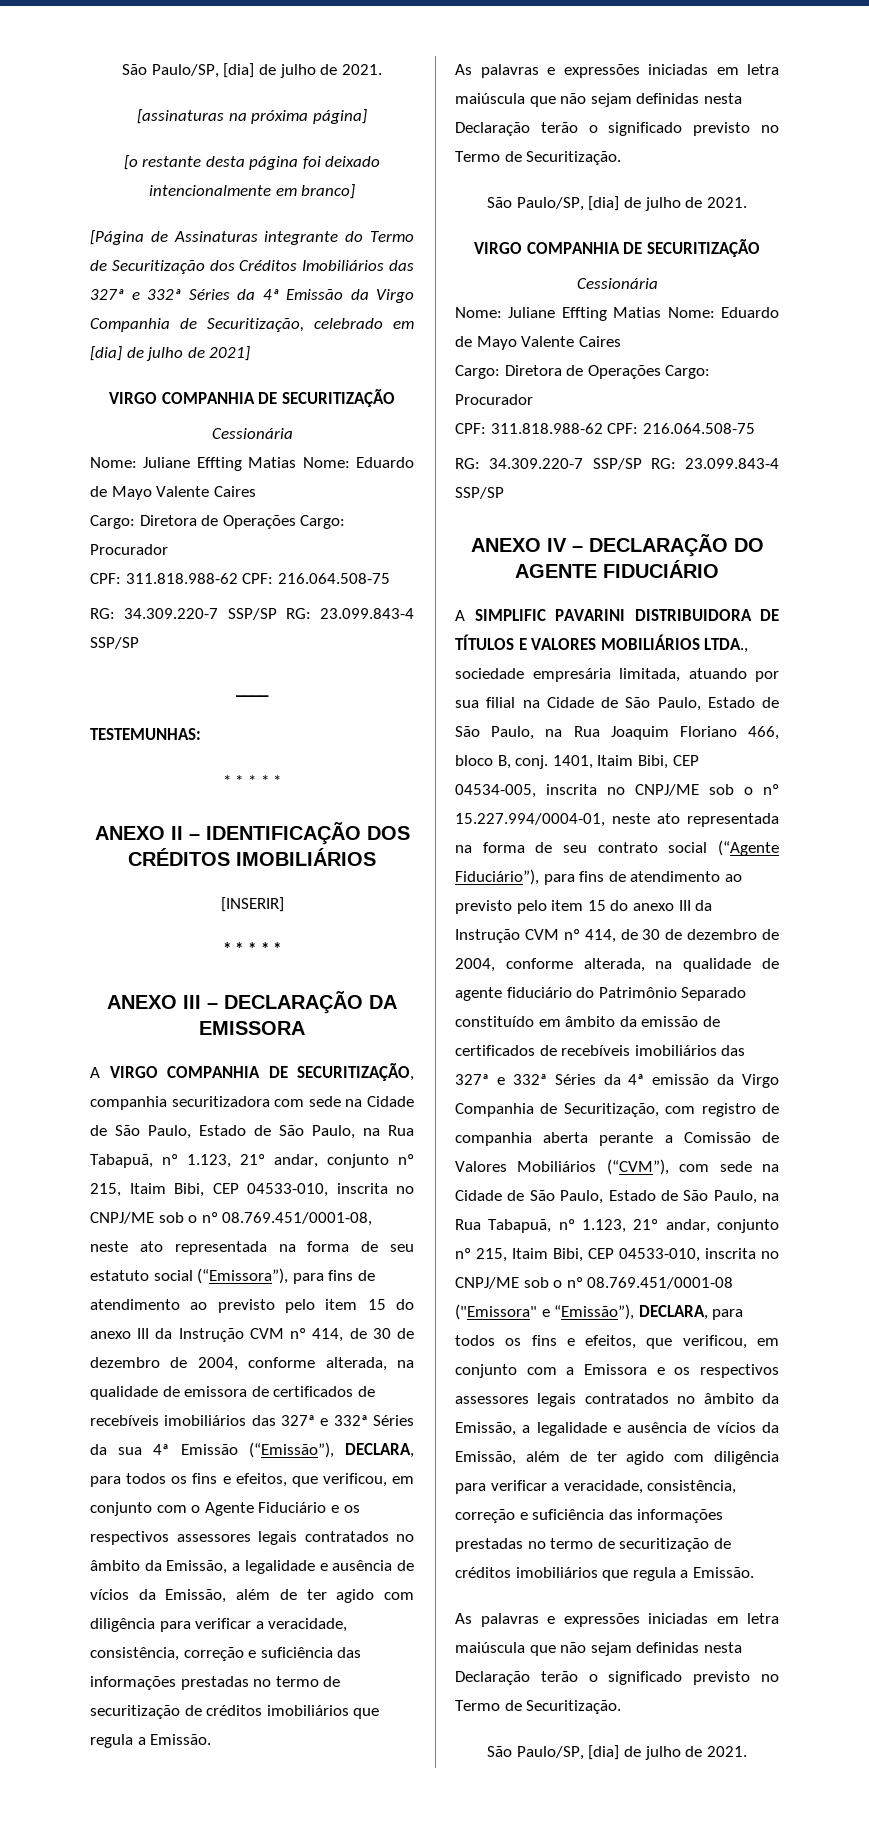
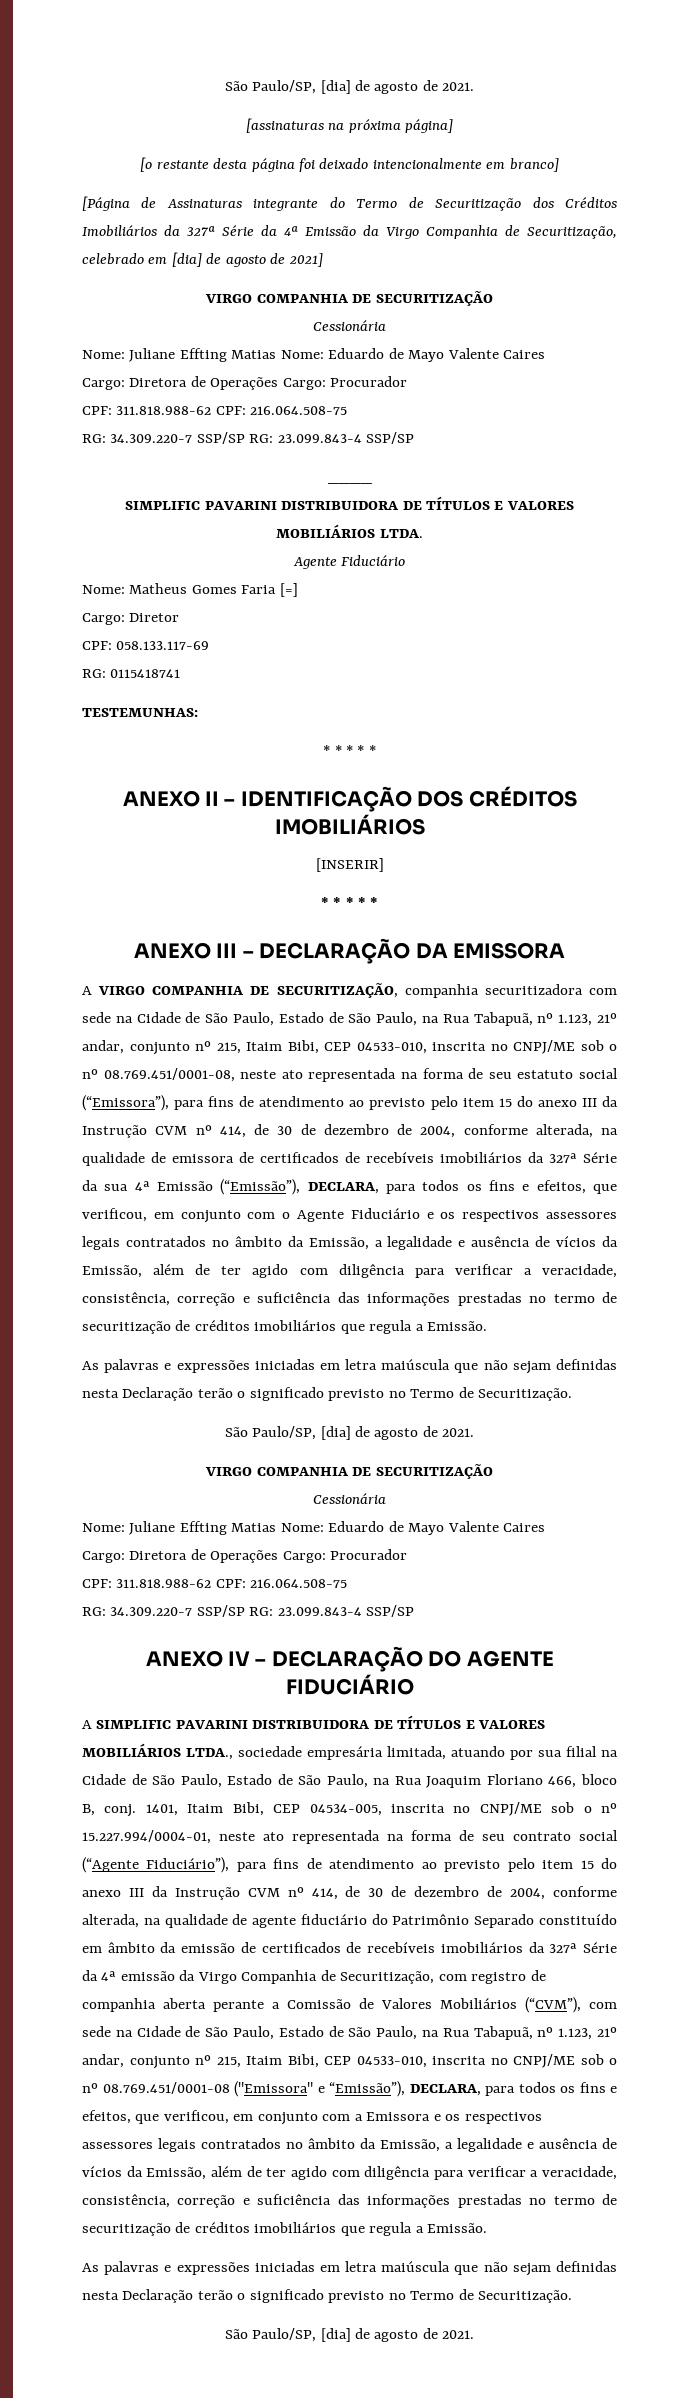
[122,63,316,78] São Paulo/SP, [dia] de julho -> [224,80,419,94] São Paulo/SP, [dia] de agosto
[389,260,415,271] [90,289,230,300] das 327ª e 332ª Séries -> [164,225,254,237] da 327ª Série
[146,347,184,361] julho -> [225,255,266,267] agosto
(269, 695) none -> [125,496,574,510] [276,524,423,538] [292,555,406,569] [82,583,298,597] [82,613,180,625] [82,641,210,650] [82,669,181,678] // SIMPLIFIC PAVARINI DISTRIBUIDORA DE TÍTULOS E VALORES MOBILIÁRIOS LTDA. // Agente Fiduciário // Nome: Matheus Gomes Faria [=] // Cargo: Diretor // CPF: 058.133.117-69 // RG: 0115418741
[251,1415,414,1426] das 327ª e 332ª Séries -> [528,1152,617,1163] da 327ª Série
[644,197,681,211] julho -> [374,1428,419,1440] agosto
[721,1045,746,1056] [455,1074,596,1085] das 327ª e 332ª Séries -> [528,1942,618,1953] da 327ª Série
[644,1746,681,1760] julho -> [374,2330,419,2342] agosto

